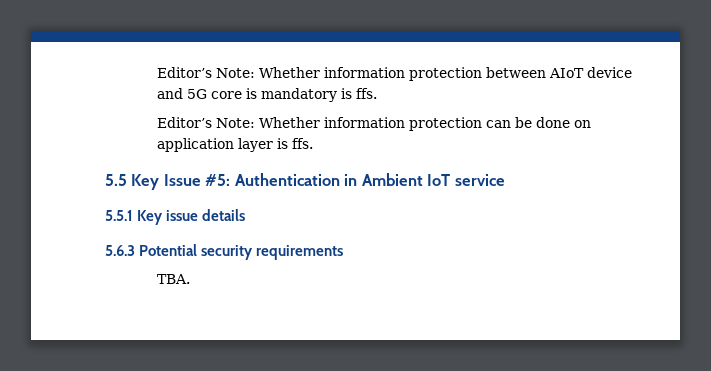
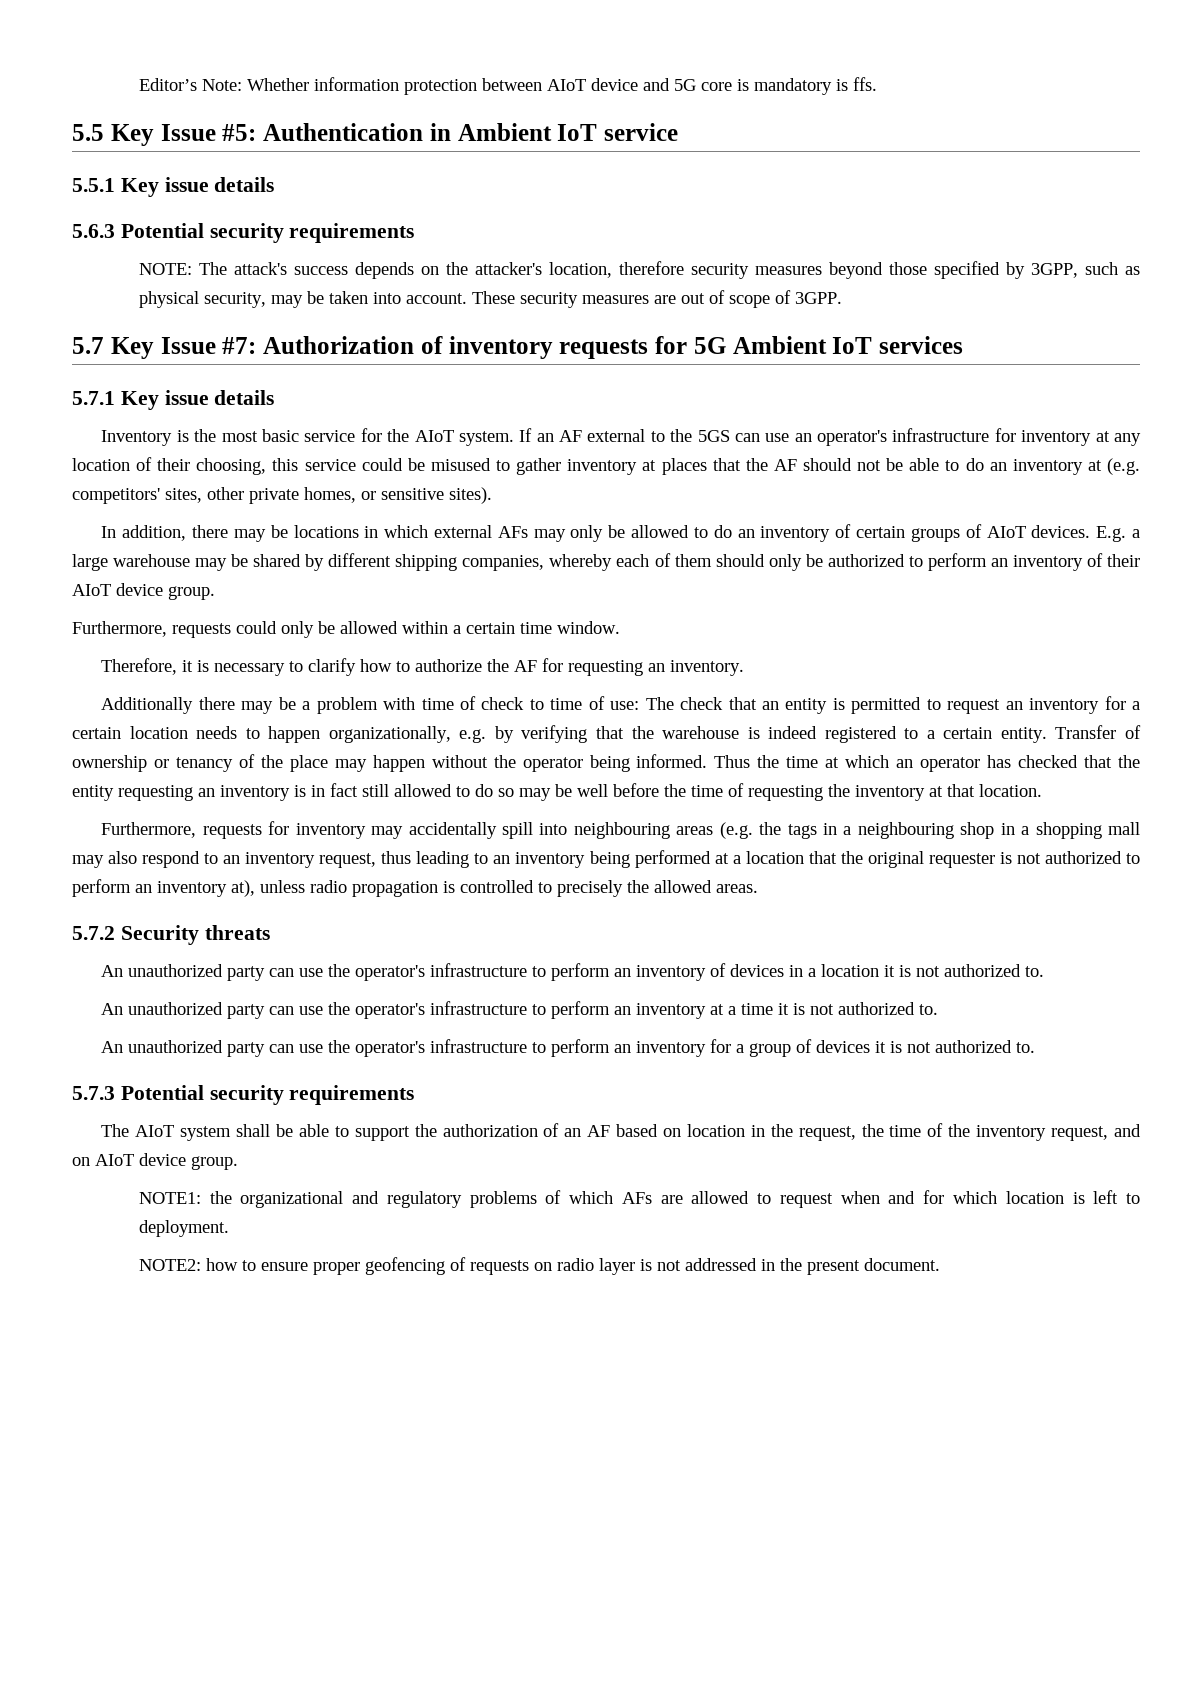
[156,117,591,131] [156,138,313,152] // Editor’s Note: Whether information protection can be done on application layer is ffs. -> (877, 84) none
[156,274,190,284] TBA. -> [138,261,1141,279] [138,290,842,308] [72,336,963,359] [72,390,275,410] [101,428,1141,446] [72,457,1141,475] [72,487,492,504] [101,524,1141,542] [72,553,1140,571] [72,583,215,600] [72,621,620,638] [101,658,745,676] [101,696,1141,714] [72,725,1141,743] [72,754,1140,772] [72,783,1042,801] [101,821,1141,839] [72,850,1140,868] [72,879,758,897] [72,925,270,945] [101,963,1045,981] [101,1001,939,1019] [101,1039,1036,1057] [72,1085,415,1105] [101,1123,1142,1141] [72,1153,238,1170] [138,1190,1141,1208] [138,1220,229,1237] [138,1257,940,1275] NOTE: The attack's success depends on the attacker's location, therefore security measures beyond those specified by 3GPP, such as physical security, may be taken into account. These security measures are out of scope of 3GPP. // 5.7 Key Issue #7: Authorization of inventory requests for 5G Ambient IoT services // 5.7.1 Key issue details // Inventory is the most basic service for the AIoT system. If an AF external to the 5GS can use an operator's infrastructure for inventory at any location of their choosing, this service could be misused to gather inventory at places that the AF should not be able to do an inventory at (e.g. competitors' sites, other private homes, or sensitive sites). // In addition, there may be locations in which external AFs may only be allowed to do an inventory of certain groups of AIoT devices. E.g. a large warehouse may be shared by different shipping companies, whereby each of them should only be authorized to perform an inventory of their AIoT device group. // Furthermore, requests could only be allowed within a certain time window. // Therefore, it is necessary to clarify how to authorize the AF for requesting an inventory. // Additionally there may be a problem with time of check to time of use: The check that an entity is permitted to request an inventory for a certain location needs to happen organizationally, e.g. by verifying that the warehouse is indeed registered to a certain entity. Transfer of ownership or tenancy of the place may happen without the operator being informed. Thus the time at which an operator has checked that the entity requesting an inventory is in fact still allowed to do so may be well before the time of requesting the inventory at that location. // Furthermore, requests for inventory may accidentally spill into neighbouring areas (e.g. the tags in a neighbouring shop in a shopping mall may also respond to an inventory request, thus leading to an inventory being performed at a location that the original requester is not authorized to perform an inventory at), unless radio propagation is controlled to precisely the allowed areas. // 5.7.2 Security threats // An unauthorized party can use the operator's infrastructure to perform an inventory of devices in a location it is not authorized to. // An unauthorized party can use the operator's infrastructure to perform an inventory at a time it is not authorized to. // An unauthorized party can use the operator's infrastructure to perform an inventory for a group of devices it is not authorized to. // 5.7.3 Potential security requirements // The AIoT system shall be able to support the authorization of an AF based on location in the request, the time of the inventory request, and on AIoT device group. // NOTE1: the organizational and regulatory problems of which AFs are allowed to request when and for which location is left to deployment. // NOTE2: how to ensure proper geofencing of requests on radio layer is not addressed in the present document.

